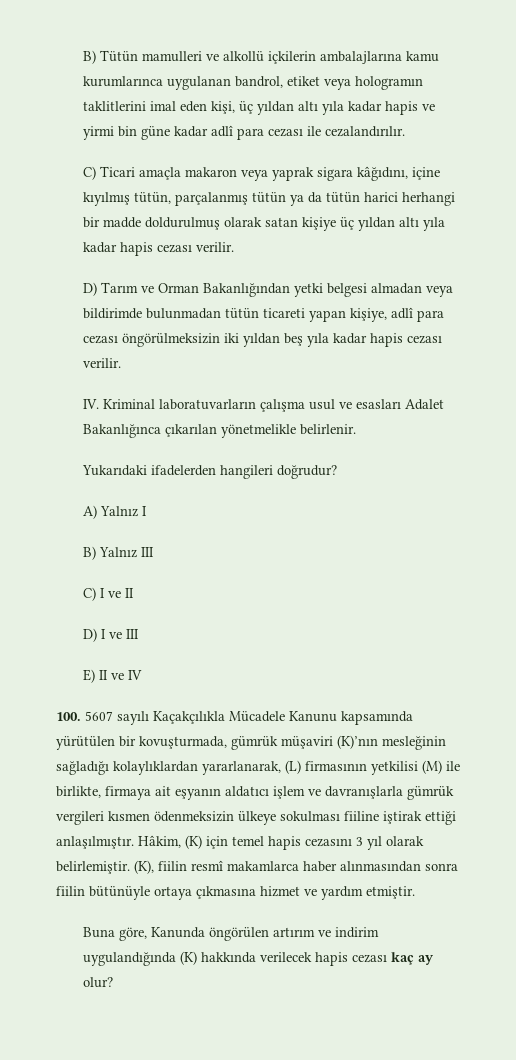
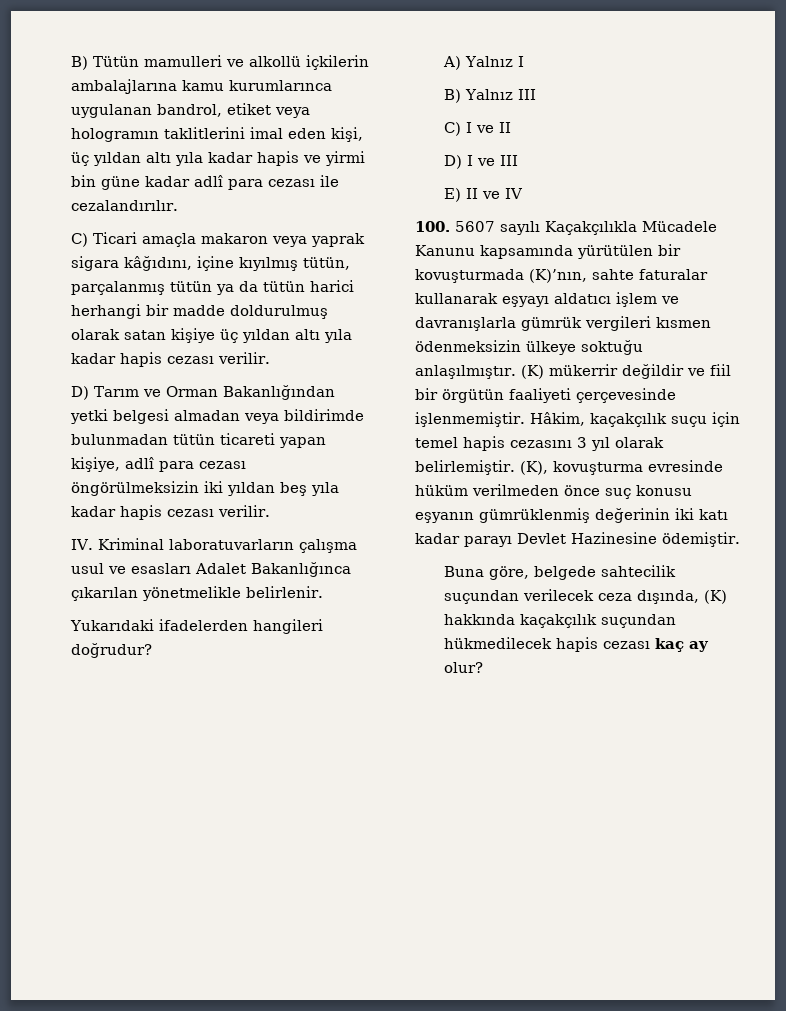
[139,735,446,750] [56,760,460,775] [56,786,221,800] kovuşturmada, gümrük müşaviri (K)’nın mesleğinin sağladığı kolaylıklardan yararlanarak, (L) firmasının yetkilisi (M) ile birlikte, firmaya ait eşyanın -> [415,269,708,283] [415,293,549,307] kovuşturmada (K)’nın, sahte faturalar kullanarak eşyayı
[280,811,456,825] [56,835,202,849] sokulması fiiline iştirak ettiği anlaşılmıştır. Hâkim, (K) -> [581,340,643,355] [415,364,731,379] [415,388,676,403] [415,412,707,427] soktuğu anlaşılmıştır. (K) mükerrir değildir ve fiil bir örgütün faaliyeti çerçevesinde işlenmemiştir. Hâkim, kaçakçılık suçu
[158,860,458,872] [56,886,415,900] [83,927,380,941] [83,951,313,966] fiilin resmî makamlarca haber alınmasından sonra fiilin bütünüyle ortaya çıkmasına hizmet ve yardım etmiştir. // Buna göre, Kanunda öngörülen artırım ve indirim uygulandığında (K) hakkında verilecek -> [552,460,723,475] [415,484,692,499] [415,508,728,523] [415,532,740,547] [443,565,676,580] [443,589,727,604] [443,614,676,628] [443,637,552,649] kovuşturma evresinde hüküm verilmeden önce suç konusu eşyanın gümrüklenmiş değerinin iki katı kadar parayı Devlet Hazinesine ödemiştir. // Buna göre, belgede sahtecilik suçundan verilecek ceza dışında, (K) hakkında kaçakçılık suçundan hükmedilecek

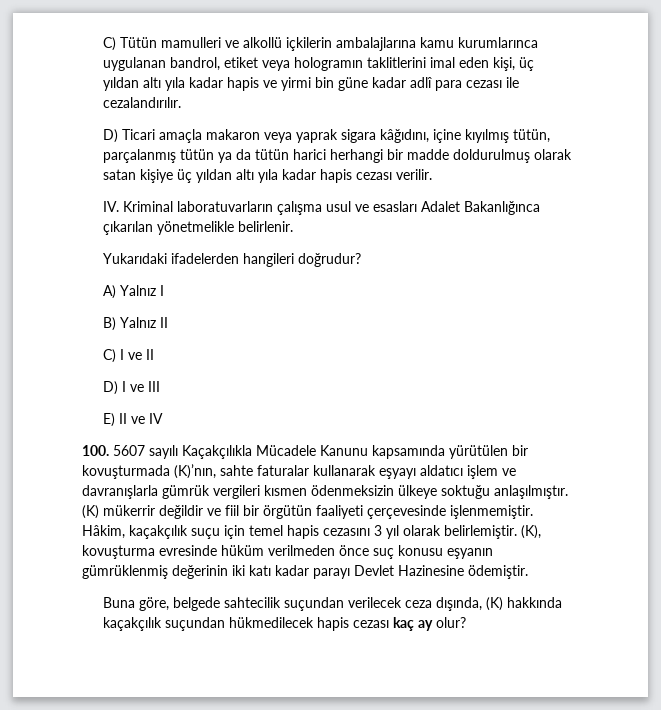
[70,56,88,70] B) -> [103,37,117,51] C)
[70,233,88,247] C) -> [103,129,119,143] D)
[70,385,335,400] [69,409,364,424] [70,433,326,448] [70,457,246,472] [70,481,339,496] [70,505,270,520] // D) Tarım ve Orman Bakanlığından yetki belgesi almadan veya bildirimde bulunmadan tütün ticareti yapan kişiye, adlî para cezası öngörülmeksizin iki yıldan beş yıla kadar hapis cezası verilir. -> (433, 174) none
[517,89,536,100] III -> [160,317,169,328] II

